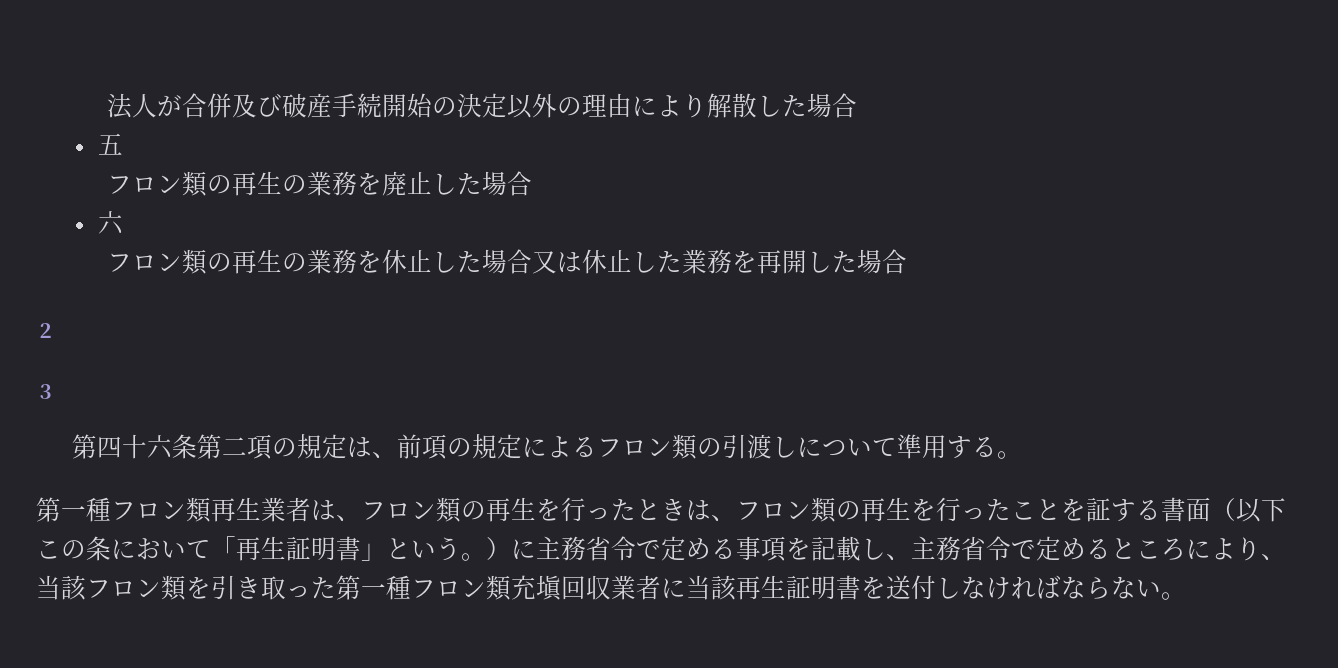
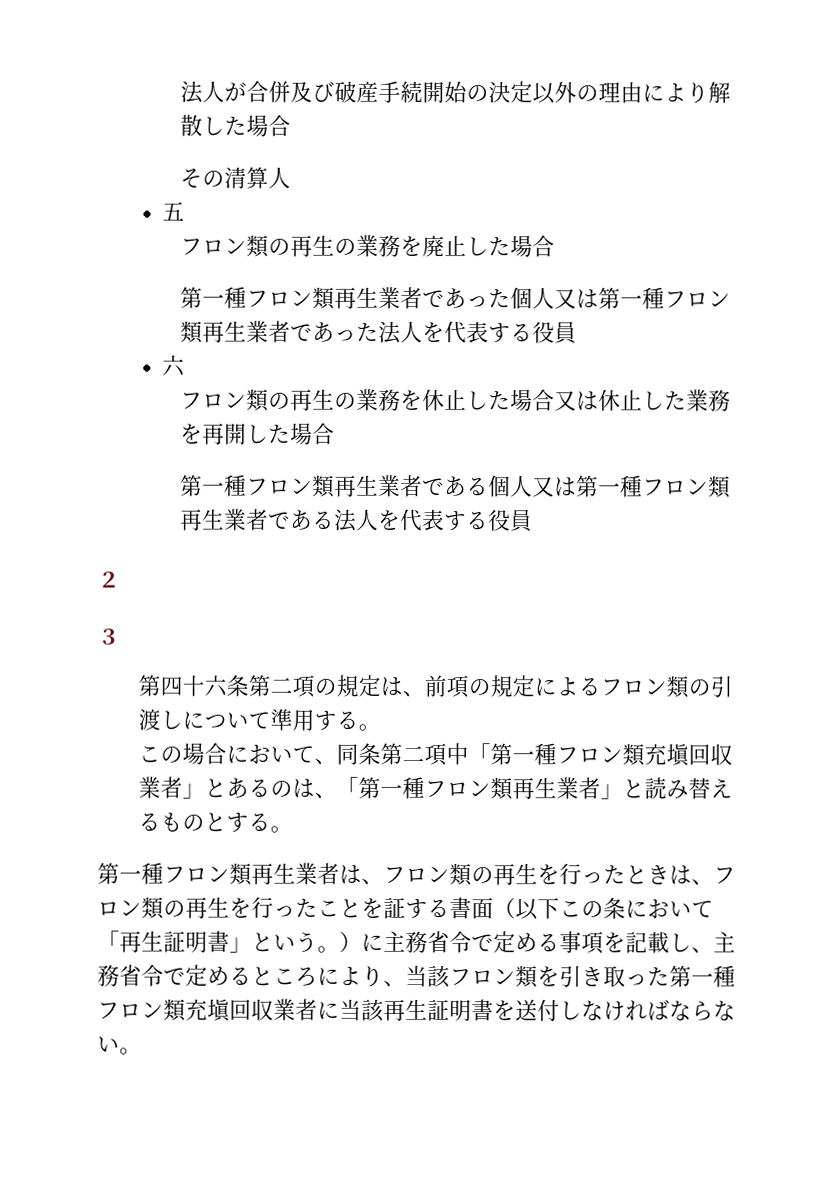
(858, 105) none -> [179,166,291,189] // その清算人
(533, 183) none -> [179,286,731,310] [179,320,577,344] // 第一種フロン類再生業者であった個人又は第一種フロン類再生業者であった法人を代表する役員
(908, 261) none -> [179,474,731,499] [179,508,533,532] // 第一種フロン類再生業者である個人又は第一種フロン類再生業者である法人を代表する役員
(1022, 455) none -> [137,742,733,767] [137,776,733,801] [137,812,293,833] // この場合において、同条第二項中「第一種フロン類充塡回収業者」とあるのは、「第一種フロン類再生業者」と読み替えるものとする。

